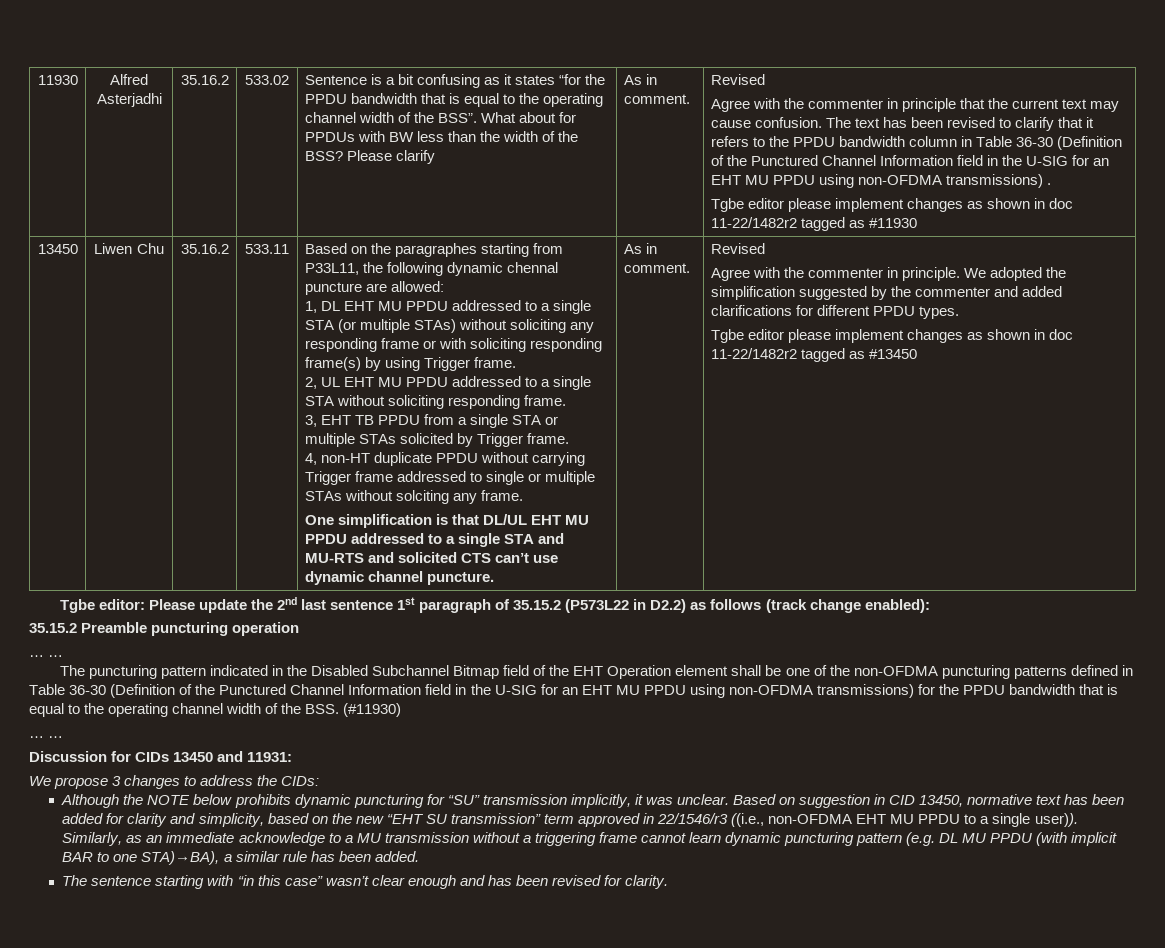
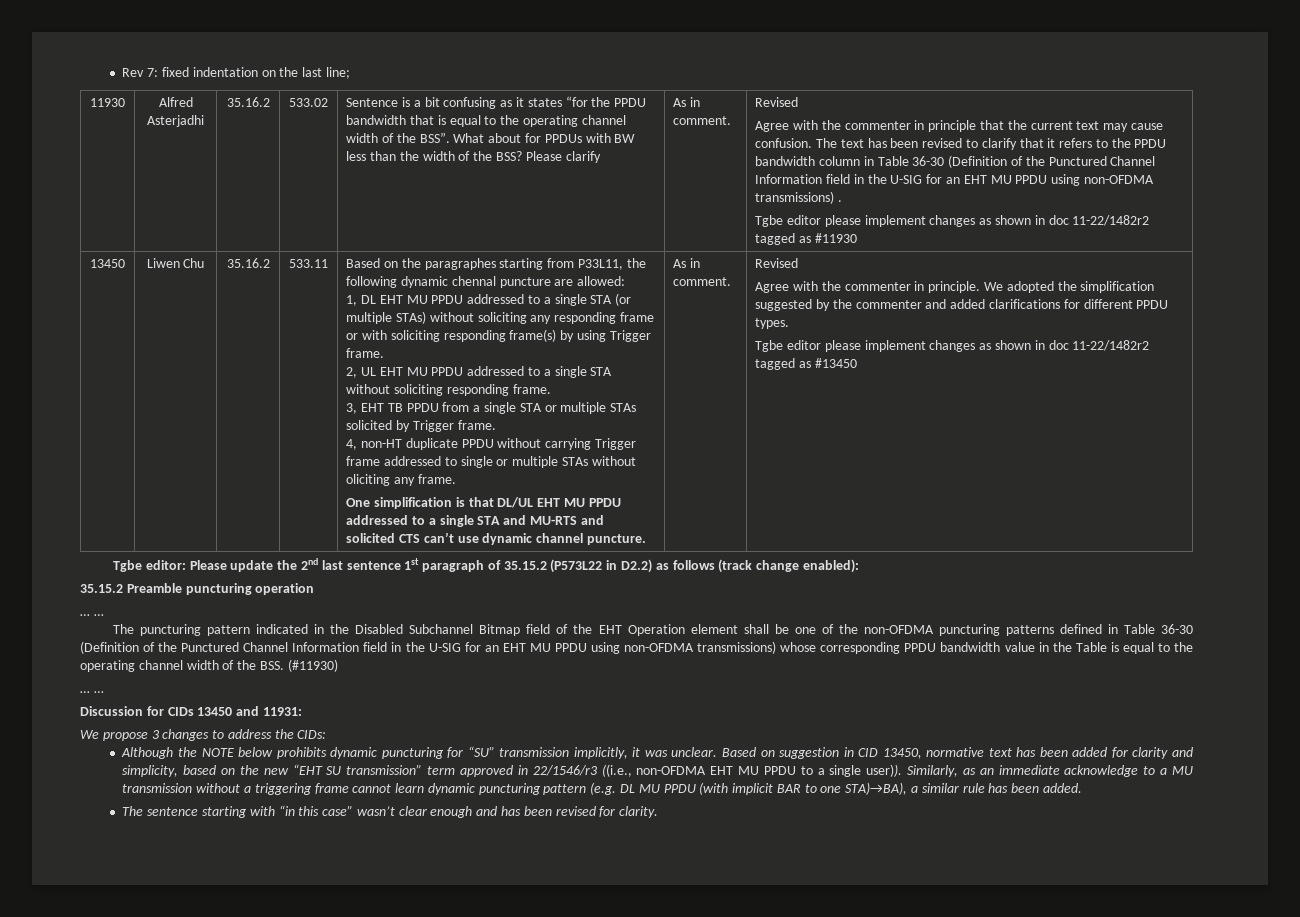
(37, 80) none -> [122,67,350,79] Rev 7: fixed indentation on the last line; //
[395,490,449,504] solciting -> [346,474,391,486] oliciting
[917,684,1105,695] for the PPDU bandwidth that -> [780,642,1107,654] whose corresponding PPDU bandwidth value in the Table

